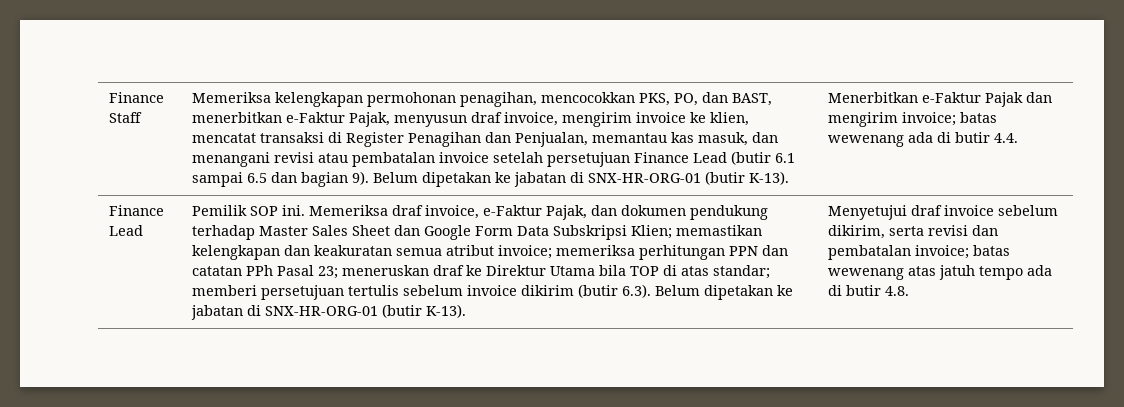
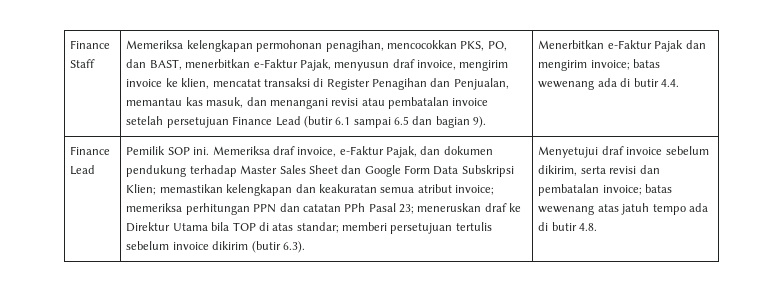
[373,171,790,187] Belum dipetakan ke jabatan di SNX-HR-ORG-01 (butir K-13). -> (487, 122) none
[655,285,794,300] [191,304,467,320] Belum dipetakan ke jabatan di SNX-HR-ORG-01 (butir K-13). -> (305, 247) none

